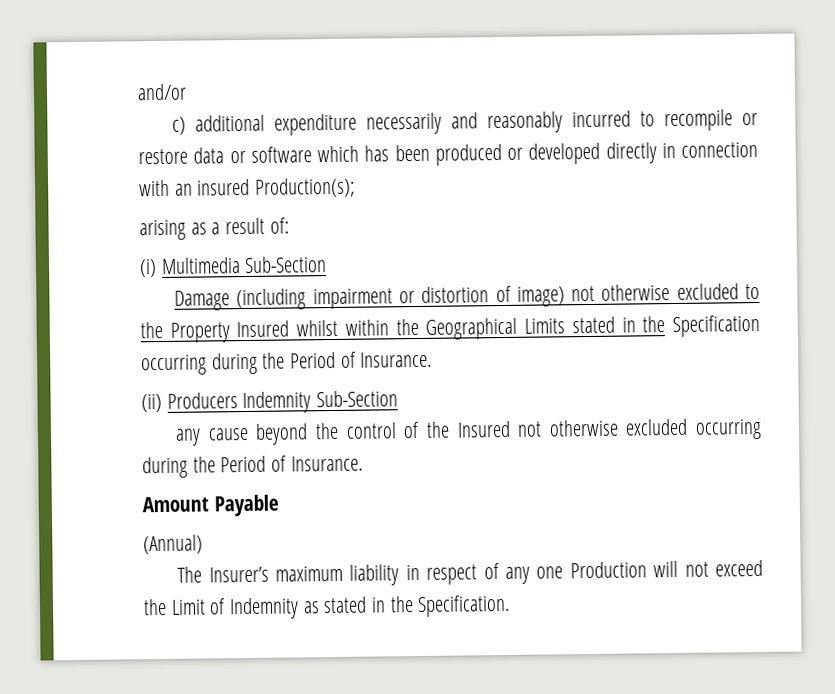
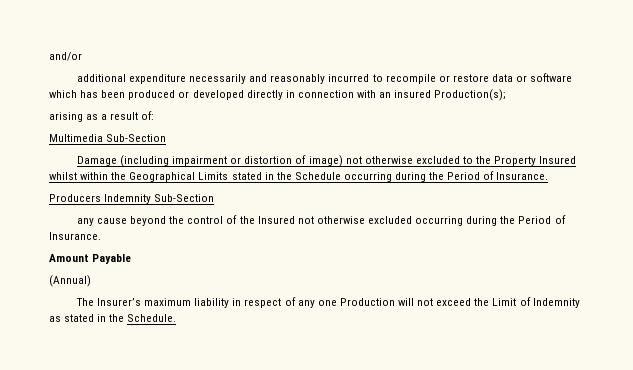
[172,116,187,135] c) -> (82, 56) none
[139,259,157,278] (i) -> (155, 115) none
[672,314,761,338] [141,351,433,376] [141,393,162,413] Specification occurring during the Period of Insurance. // (ii) -> [294,171,549,182] Schedule occurring during the Period of Insurance. //
[417,594,511,618] Specification. -> [127,314,177,322] Schedule.

